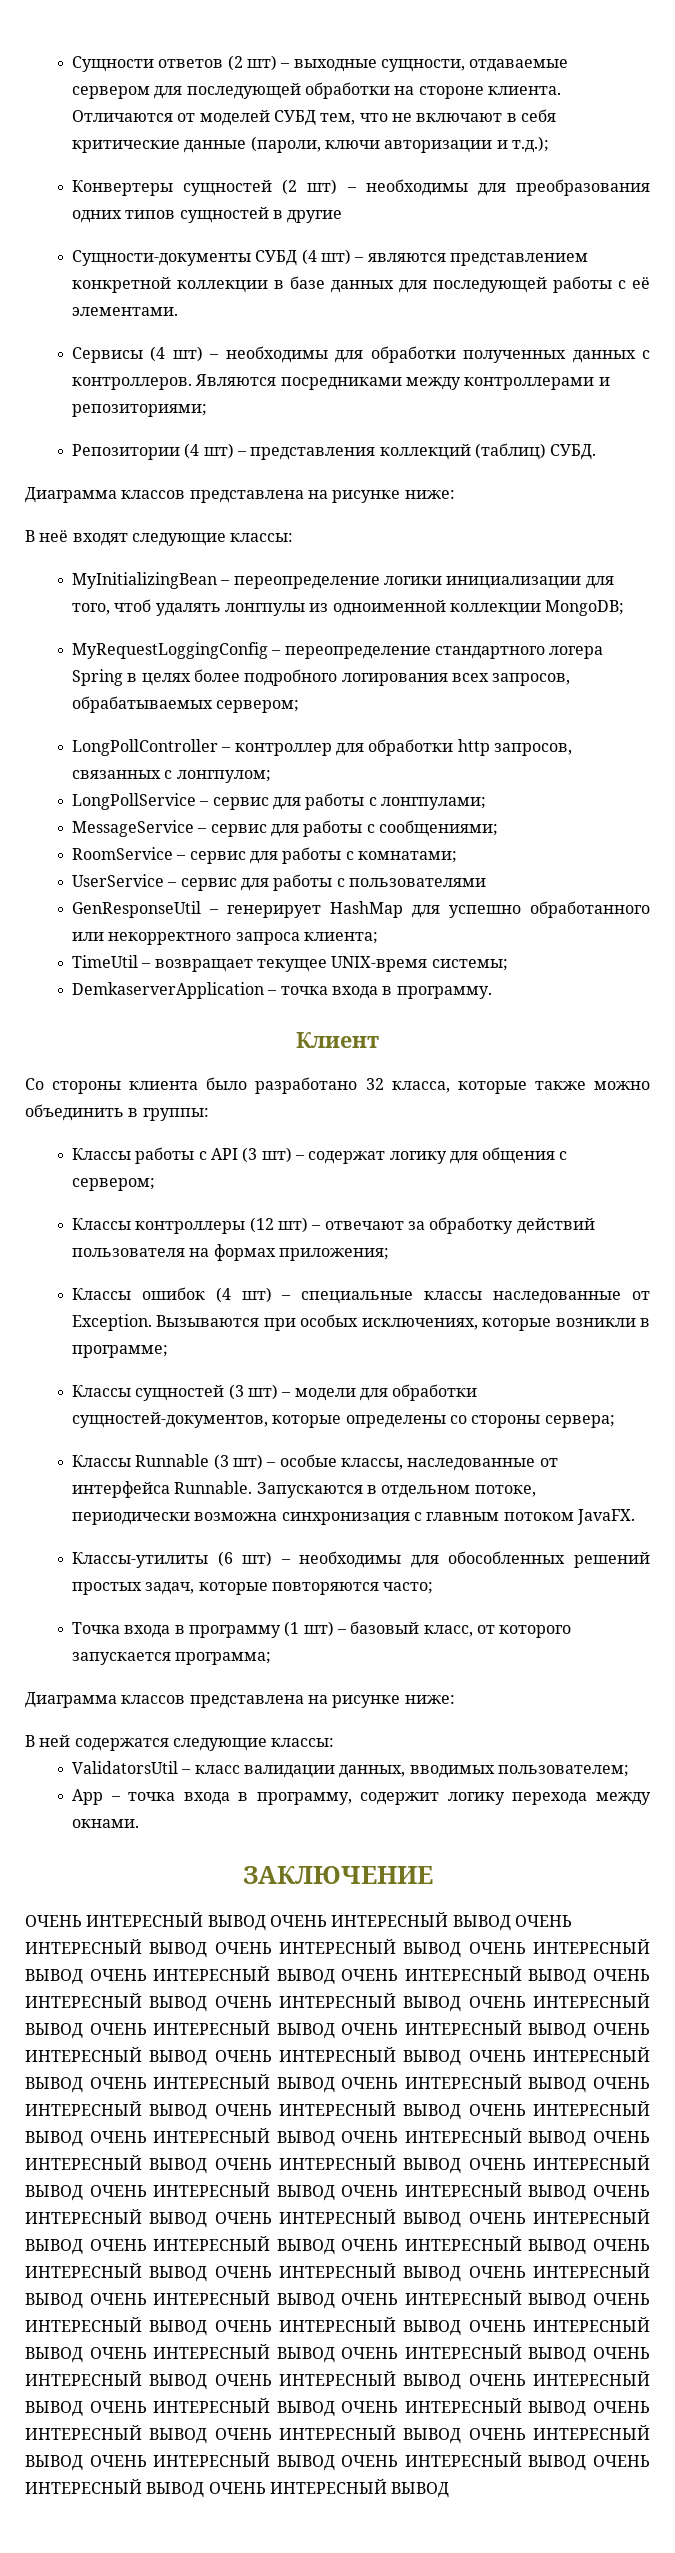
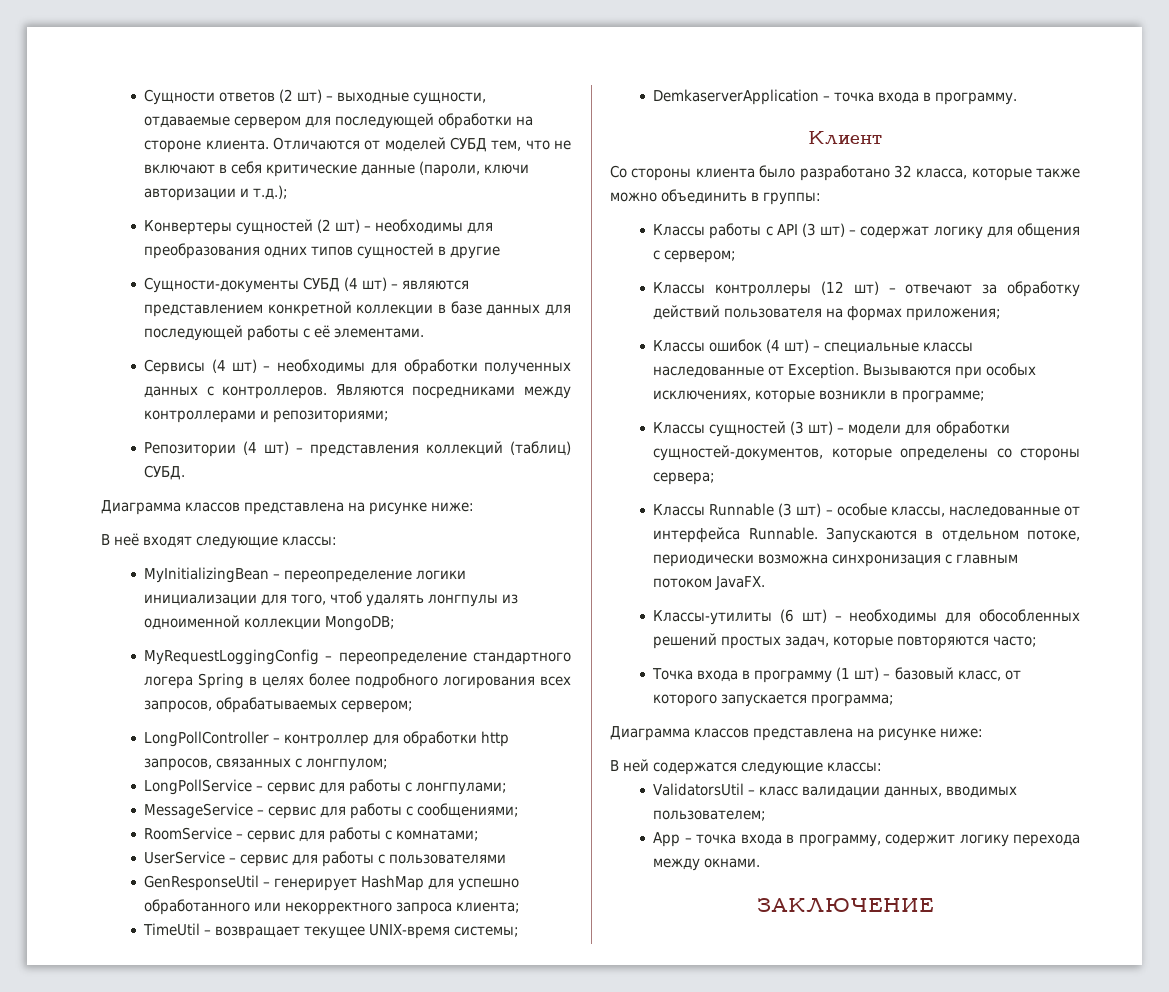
[25,1912,572,1931] [25,1939,650,1958] [25,1966,650,1985] [25,1993,650,2012] [25,2020,650,2039] [25,2047,650,2066] [25,2074,650,2093] [25,2101,650,2120] [25,2128,650,2147] [25,2155,650,2174] [25,2182,650,2201] [25,2209,650,2228] [25,2236,650,2255] [25,2263,650,2282] [25,2290,650,2309] [25,2317,650,2336] [25,2344,650,2363] [25,2371,650,2390] [25,2398,650,2417] [25,2425,650,2444] [25,2452,650,2471] [25,2479,450,2498] // ОЧЕНЬ ИНТЕРЕСНЫЙ ВЫВОД ОЧЕНЬ ИНТЕРЕСНЫЙ ВЫВОД ОЧЕНЬ ИНТЕРЕСНЫЙ ВЫВОД ОЧЕНЬ ИНТЕРЕСНЫЙ ВЫВОД ОЧЕНЬ ИНТЕРЕСНЫЙ ВЫВОД ОЧЕНЬ ИНТЕРЕСНЫЙ ВЫВОД ОЧЕНЬ ИНТЕРЕСНЫЙ ВЫВОД ОЧЕНЬ ИНТЕРЕСНЫЙ ВЫВОД ОЧЕНЬ ИНТЕРЕСНЫЙ ВЫВОД ОЧЕНЬ ИНТЕРЕСНЫЙ ВЫВОД ОЧЕНЬ ИНТЕРЕСНЫЙ ВЫВОД ОЧЕНЬ ИНТЕРЕСНЫЙ ВЫВОД ОЧЕНЬ ИНТЕРЕСНЫЙ ВЫВОД ОЧЕНЬ ИНТЕРЕСНЫЙ ВЫВОД ОЧЕНЬ ИНТЕРЕСНЫЙ ВЫВОД ОЧЕНЬ ИНТЕРЕСНЫЙ ВЫВОД ОЧЕНЬ ИНТЕРЕСНЫЙ ВЫВОД ОЧЕНЬ ИНТЕРЕСНЫЙ ВЫВОД ОЧЕНЬ ИНТЕРЕСНЫЙ ВЫВОД ОЧЕНЬ ИНТЕРЕСНЫЙ ВЫВОД ОЧЕНЬ ИНТЕРЕСНЫЙ ВЫВОД ОЧЕНЬ ИНТЕРЕСНЫЙ ВЫВОД ОЧЕНЬ ИНТЕРЕСНЫЙ ВЫВОД ОЧЕНЬ ИНТЕРЕСНЫЙ ВЫВОД ОЧЕНЬ ИНТЕРЕСНЫЙ ВЫВОД ОЧЕНЬ ИНТЕРЕСНЫЙ ВЫВОД ОЧЕНЬ ИНТЕРЕСНЫЙ ВЫВОД ОЧЕНЬ ИНТЕРЕСНЫЙ ВЫВОД ОЧЕНЬ ИНТЕРЕСНЫЙ ВЫВОД ОЧЕНЬ ИНТЕРЕСНЫЙ ВЫВОД ОЧЕНЬ ИНТЕРЕСНЫЙ ВЫВОД ОЧЕНЬ ИНТЕРЕСНЫЙ ВЫВОД ОЧЕНЬ ИНТЕРЕСНЫЙ ВЫВОД ОЧЕНЬ ИНТЕРЕСНЫЙ ВЫВОД ОЧЕНЬ ИНТЕРЕСНЫЙ ВЫВОД ОЧЕНЬ ИНТЕРЕСНЫЙ ВЫВОД ОЧЕНЬ ИНТЕРЕСНЫЙ ВЫВОД ОЧЕНЬ ИНТЕРЕСНЫЙ ВЫВОД ОЧЕНЬ ИНТЕРЕСНЫЙ ВЫВОД ОЧЕНЬ ИНТЕРЕСНЫЙ ВЫВОД ОЧЕНЬ ИНТЕРЕСНЫЙ ВЫВОД ОЧЕНЬ ИНТЕРЕСНЫЙ ВЫВОД ОЧЕНЬ ИНТЕРЕСНЫЙ ВЫВОД ОЧЕНЬ ИНТЕРЕСНЫЙ ВЫВОД ОЧЕНЬ ИНТЕРЕСНЫЙ ВЫВОД ОЧЕНЬ ИНТЕРЕСНЫЙ ВЫВОД ОЧЕНЬ ИНТЕРЕСНЫЙ ВЫВОД ОЧЕНЬ ИНТЕРЕСНЫЙ ВЫВОД ОЧЕНЬ ИНТЕРЕСНЫЙ ВЫВОД ОЧЕНЬ ИНТЕРЕСНЫЙ ВЫВОД ОЧЕНЬ ИНТЕРЕСНЫЙ ВЫВОД ОЧЕНЬ ИНТЕРЕСНЫЙ ВЫВОД ОЧЕНЬ ИНТЕРЕСНЫЙ ВЫВОД ОЧЕНЬ ИНТЕРЕСНЫЙ ВЫВОД -> (934, 905) none

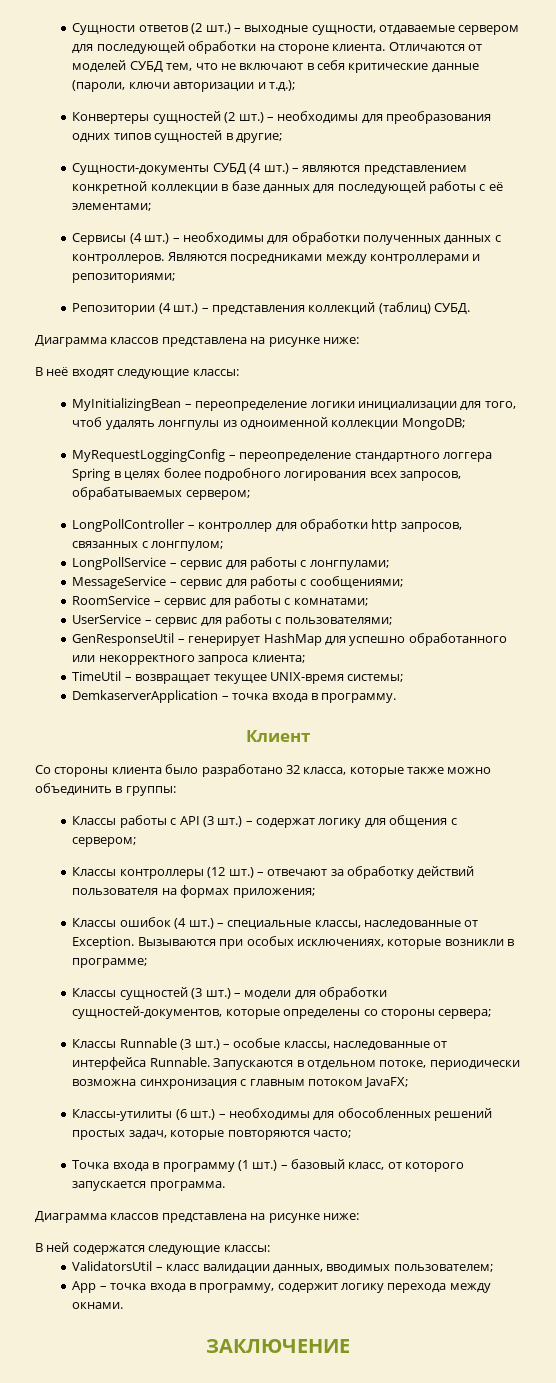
[297,89,323,103] шт) -> [205,23,231,34] шт.)
[335,219,361,233] шт) -> [238,112,264,123] шт.)
[450,246,501,259] другие -> [235,133,282,143] другие;
[362,277,388,291] шт) -> [263,163,289,174] шт.)
[334,328,425,338] элементами. -> [72,203,152,211] элементами;
[231,359,257,373] шт) -> [144,233,170,244] шт.)
[264,441,290,455] шт) -> [173,303,199,314] шт.)
[144,676,194,689] логера -> [442,452,492,462] логгера
[389,854,507,864] пользователями -> [284,617,392,625] пользователями;
[820,223,846,237] шт) -> [217,816,243,827] шт.)
[853,281,879,295] шт) -> [228,867,254,878] шт.)
[784,339,810,353] шт) -> [188,918,214,929] шт.)
[923,342,974,352] классы -> [314,920,361,928] классы,
[808,421,834,435] шт) -> [205,988,231,999] шт.)
[796,503,822,517] шт) -> [194,1039,220,1050] шт.)
[715,576,766,590] JavaFX. -> [364,1077,409,1088] JavaFX;
[801,609,827,623] шт) -> [190,1109,216,1120] шт.)
[854,667,880,681] шт) -> [252,1160,278,1171] шт.)
[811,694,895,707] программа; -> [149,1181,225,1191] программа.

